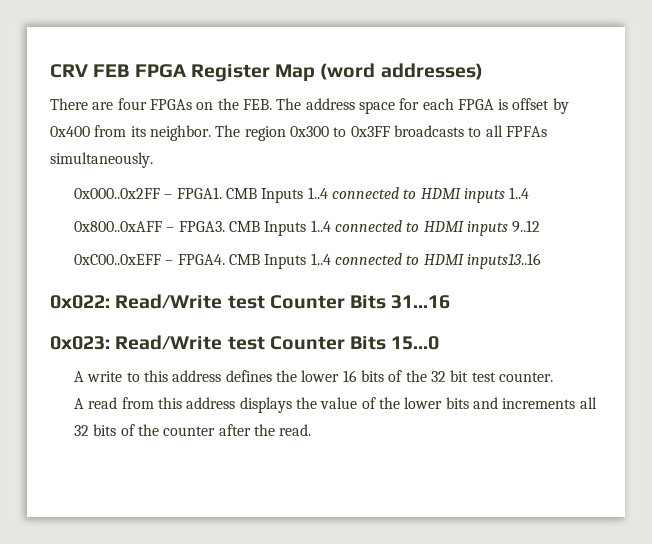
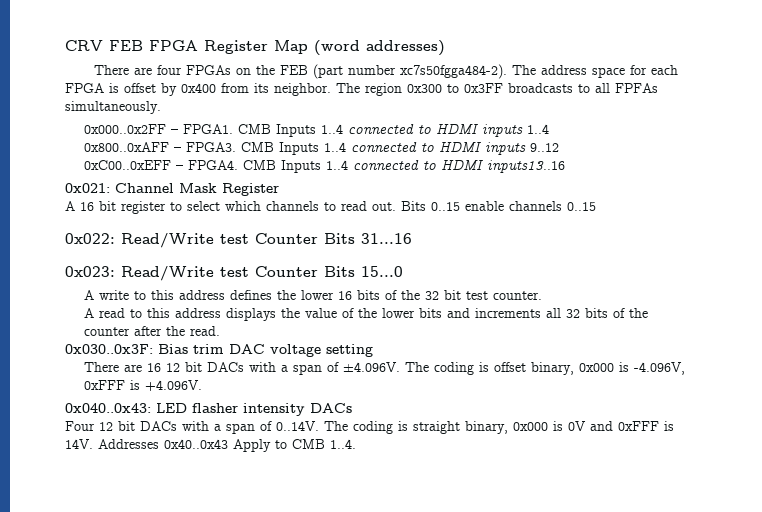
[242,99,272,110] FEB. -> [280,64,508,79] FEB (part number xc7s50fgga484-2).
(542, 261) none -> [65,183,279,196] [65,201,596,214] // 0x021: Channel Mask Register // A 16 bit register to select which channels to read out. Bits 0..15 enable channels 0..15
[121,397,154,409] from -> [130,309,143,318] to
(312, 430) none -> [65,344,373,357] [84,362,686,375] [84,380,203,391] [65,403,352,416] [65,421,674,434] [65,439,356,452] // 0x030..0x3F: Bias trim DAC voltage setting // There are 16 12 bit DACs with a span of ±4.096V. The coding is offset binary, 0x000 is -4.096V, 0xFFF is +4.096V. // 0x040..0x43: LED flasher intensity DACs // Four 12 bit DACs with a span of 0..14V. The coding is straight binary, 0x000 is 0V and 0xFFF is 14V. Addresses 0x40..0x43 Apply to CMB 1..4.

